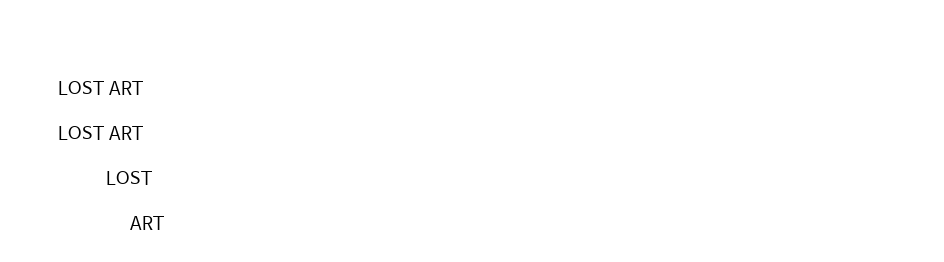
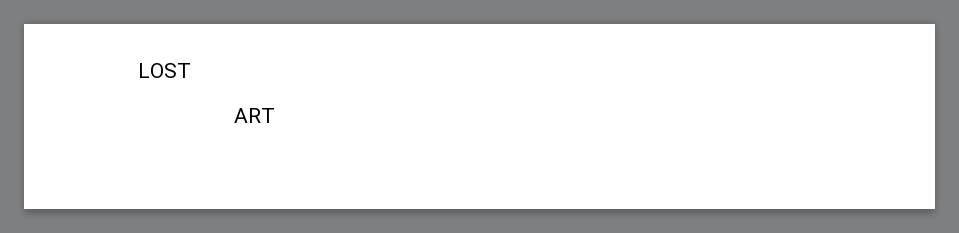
[58,81,143,95] [58,126,143,140] [106,171,153,185] LOST ART // LOST ART // LOST -> [138,63,191,78] LOST

